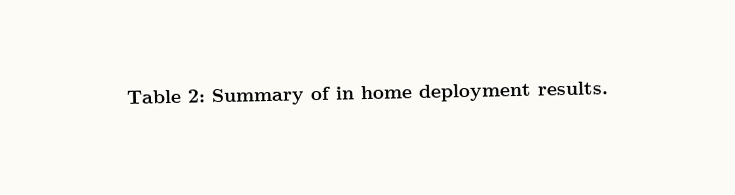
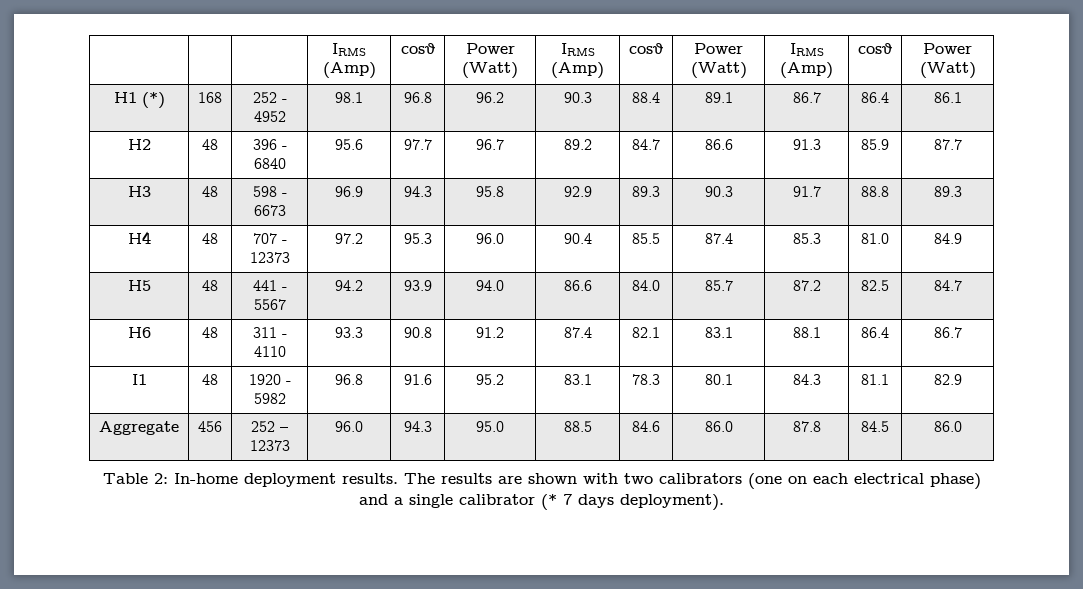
[126,81,608,107] Table 2: Summary of in home deployment results. -> [332,43,366,56] [322,62,376,79] [400,43,435,54] [465,43,515,54] [462,62,518,79] [560,43,595,56] [551,62,604,79] [629,43,663,54] [694,43,743,54] [690,62,747,79] [789,43,824,56] [780,62,833,79] [858,43,892,54] [923,43,972,54] [919,62,976,79] [113,92,165,109] [198,92,222,103] [252,92,287,103] [253,111,286,122] [335,92,363,103] [403,92,432,103] [476,92,504,103] [563,92,592,103] [632,92,660,103] [704,92,733,103] [792,92,821,103] [861,92,889,103] [933,92,962,103] [127,139,151,150] [202,139,218,150] [252,139,287,150] [253,158,286,169] [335,139,363,150] [403,139,432,150] [476,139,504,150] [563,139,592,150] [632,139,660,150] [704,139,733,150] [792,139,821,150] [861,139,889,150] [933,139,962,150] [127,186,151,197] [202,186,218,197] [252,186,287,197] [253,205,286,216] [335,186,363,197] [403,186,432,197] [476,186,504,197] [563,186,592,197] [632,186,660,197] [704,186,733,197] [792,186,821,197] [861,186,889,197] [933,186,962,197] [127,231,151,244] [202,233,218,244] [252,233,287,244] [249,252,290,263] [335,233,363,244] [403,233,432,244] [476,233,504,244] [563,233,592,244] [632,233,660,244] [704,233,733,244] [792,233,821,244] [861,233,889,244] [933,233,962,244] [127,280,151,291] [202,280,218,291] [252,280,287,291] [253,299,286,310] [335,280,363,291] [403,280,432,291] [476,280,504,291] [563,280,592,291] [632,280,660,291] [704,280,733,291] [792,280,821,291] [861,280,889,291] [933,280,962,291] [127,327,151,338] [202,327,218,338] [252,327,287,338] [253,346,286,357] [335,327,363,338] [403,327,432,338] [476,327,504,338] [563,327,592,338] [632,327,660,338] [704,327,733,338] [792,327,821,338] [861,327,889,338] [933,327,962,338] [131,374,147,385] [202,374,218,385] [248,374,291,385] [253,393,286,404] [335,374,363,385] [403,374,432,385] [476,374,504,385] [563,374,592,385] [632,374,660,385] [704,374,733,385] [792,374,821,385] [861,374,889,385] [933,374,962,385] [99,421,179,435] [198,421,222,432] [251,421,288,432] [249,440,290,451] [335,421,363,432] [403,421,432,432] [476,421,504,432] [563,421,592,432] [632,421,660,432] [704,421,733,432] [792,421,821,432] [861,421,889,432] [933,421,962,432] [102,473,981,490] [359,494,724,511] | | | IRMS (Amp) | cosθ | Power (Watt) | IRMS (Amp) | cosθ | Power (Watt) | IRMS (Amp) | cosθ | Power (Watt) // H1 (*) | 168 | 252 - 4952 | 98.1 | 96.8 | 96.2 | 90.3 | 88.4 | 89.1 | 86.7 | 86.4 | 86.1 // H2 | 48 | 396 - 6840 | 95.6 | 97.7 | 96.7 | 89.2 | 84.7 | 86.6 | 91.3 | 85.9 | 87.7 // H3 | 48 | 598 - 6673 | 96.9 | 94.3 | 95.8 | 92.9 | 89.3 | 90.3 | 91.7 | 88.8 | 89.3 // H4 | 48 | 707 - 12373 | 97.2 | 95.3 | 96.0 | 90.4 | 85.5 | 87.4 | 85.3 | 81.0 | 84.9 // H5 | 48 | 441 - 5567 | 94.2 | 93.9 | 94.0 | 86.6 | 84.0 | 85.7 | 87.2 | 82.5 | 84.7 // H6 | 48 | 311 - 4110 | 93.3 | 90.8 | 91.2 | 87.4 | 82.1 | 83.1 | 88.1 | 86.4 | 86.7 // I1 | 48 | 1920 - 5982 | 96.8 | 91.6 | 95.2 | 83.1 | 78.3 | 80.1 | 84.3 | 81.1 | 82.9 // Aggregate | 456 | 252 – 12373 | 96.0 | 94.3 | 95.0 | 88.5 | 84.6 | 86.0 | 87.8 | 84.5 | 86.0 // Table 2: In-home deployment results. The results are shown with two calibrators (one on each electrical phase) and a single calibrator (* 7 days deployment).

